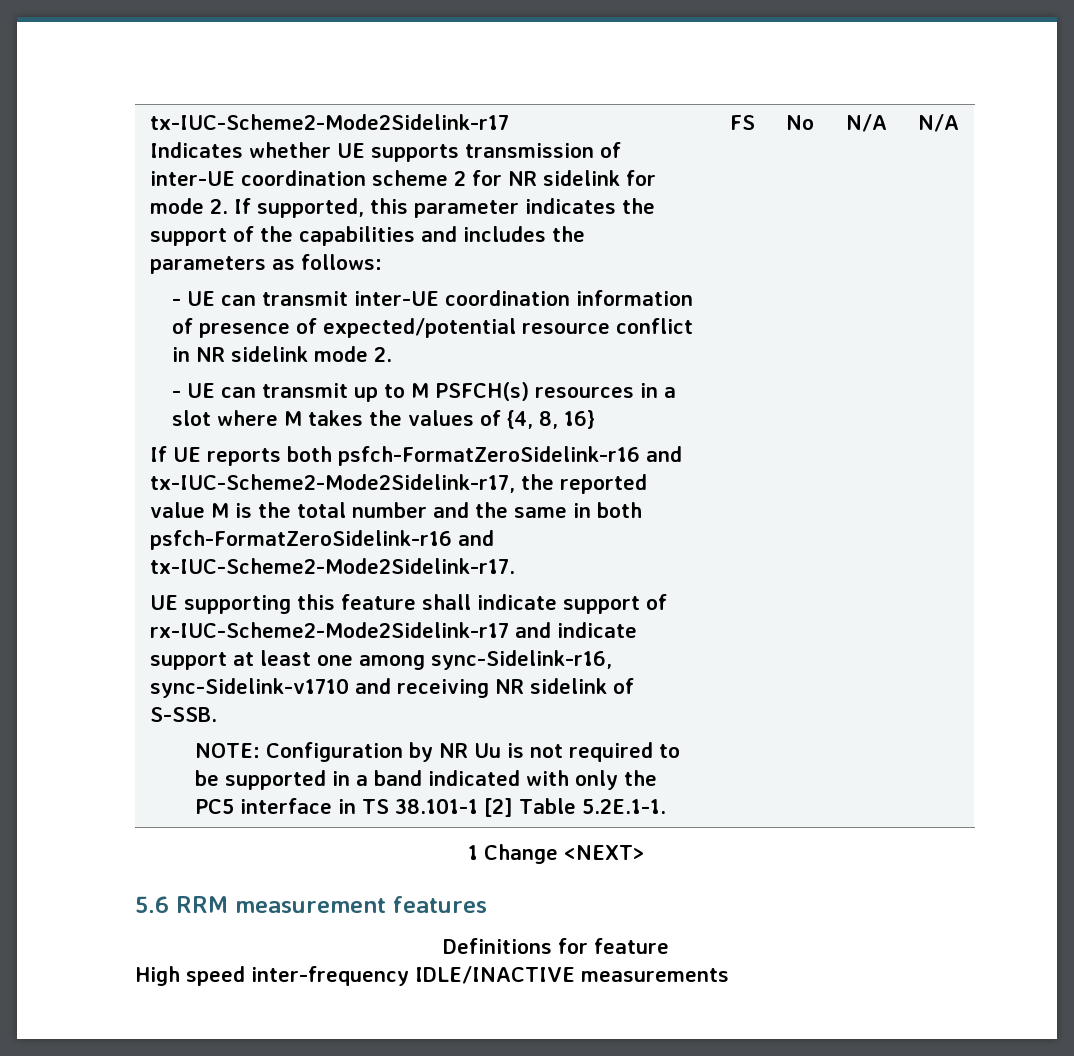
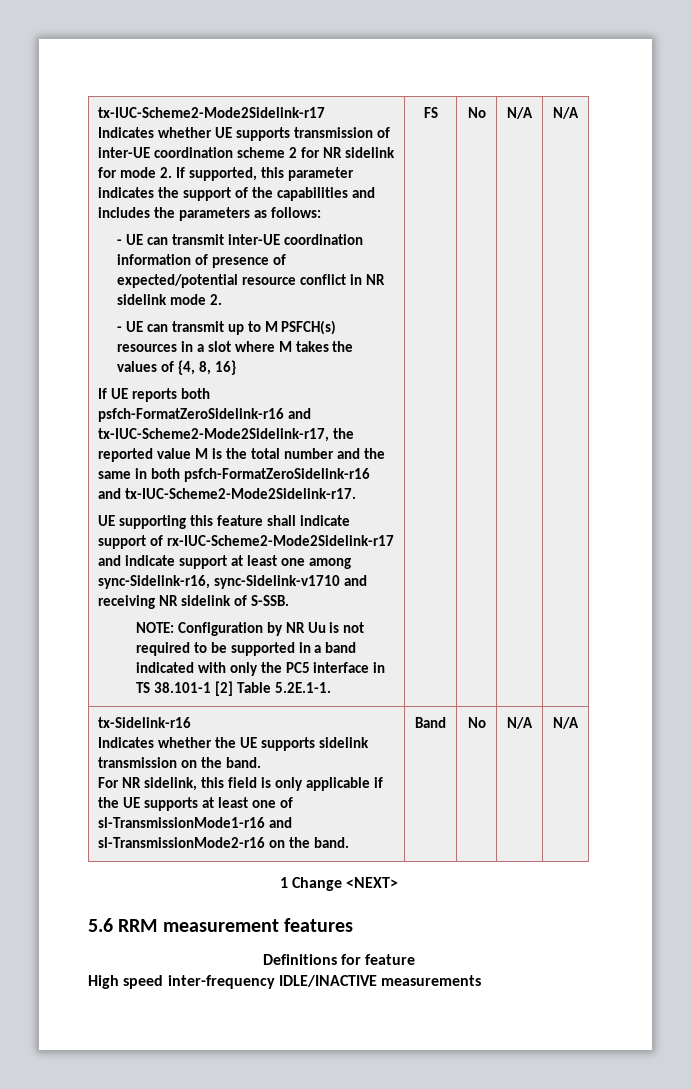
(960, 123) none -> [98,717,192,728] [98,737,369,751] [98,757,261,768] [98,777,383,791] [98,797,293,811] [98,817,293,828] [98,837,349,848] [415,717,446,728] [467,717,486,728] [507,717,533,729] [553,717,579,729] // tx-Sidelink-r16 // Indicates whether the UE supports sidelink transmission on the band. // For NR sidelink, this field is only applicable if the UE supports at least one of sl-TransmissionMode1-r16 and sl-TransmissionMode2-r16 on the band. | Band | No | N/A | N/A

